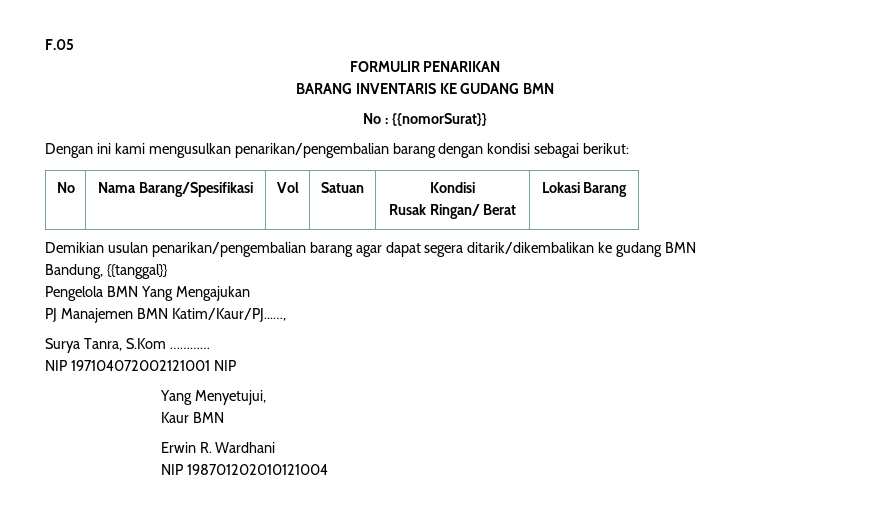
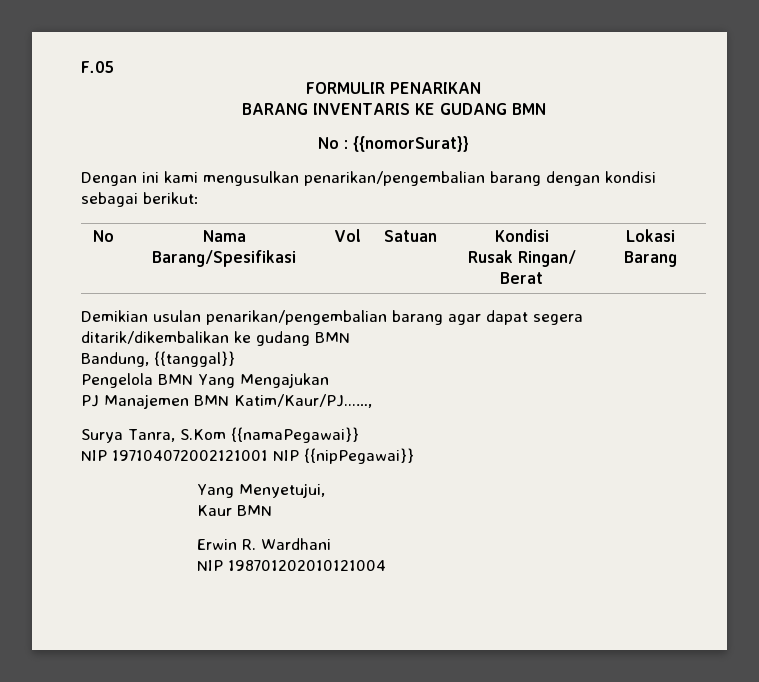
[169,347,210,349] ………… -> [230,427,359,443] {{namaPegawai}}
(236, 365) none -> [304,448,414,464] {{nipPegawai}}

